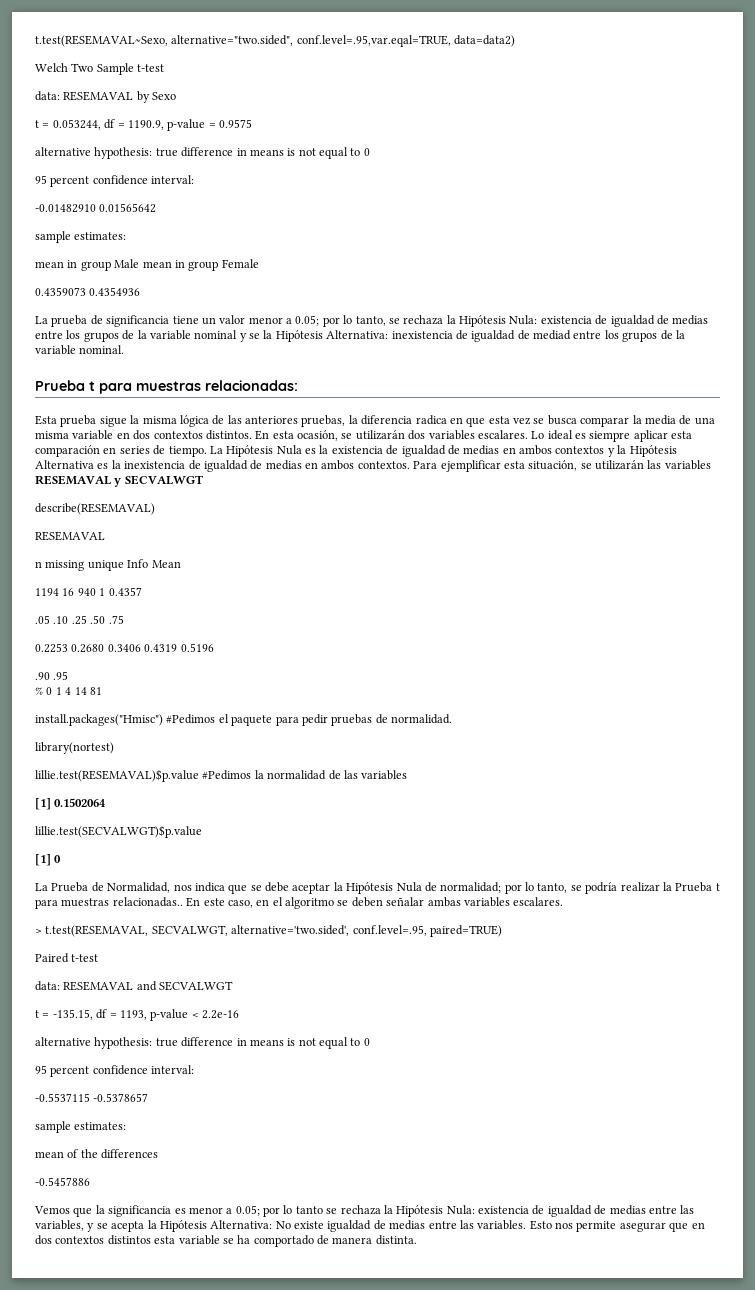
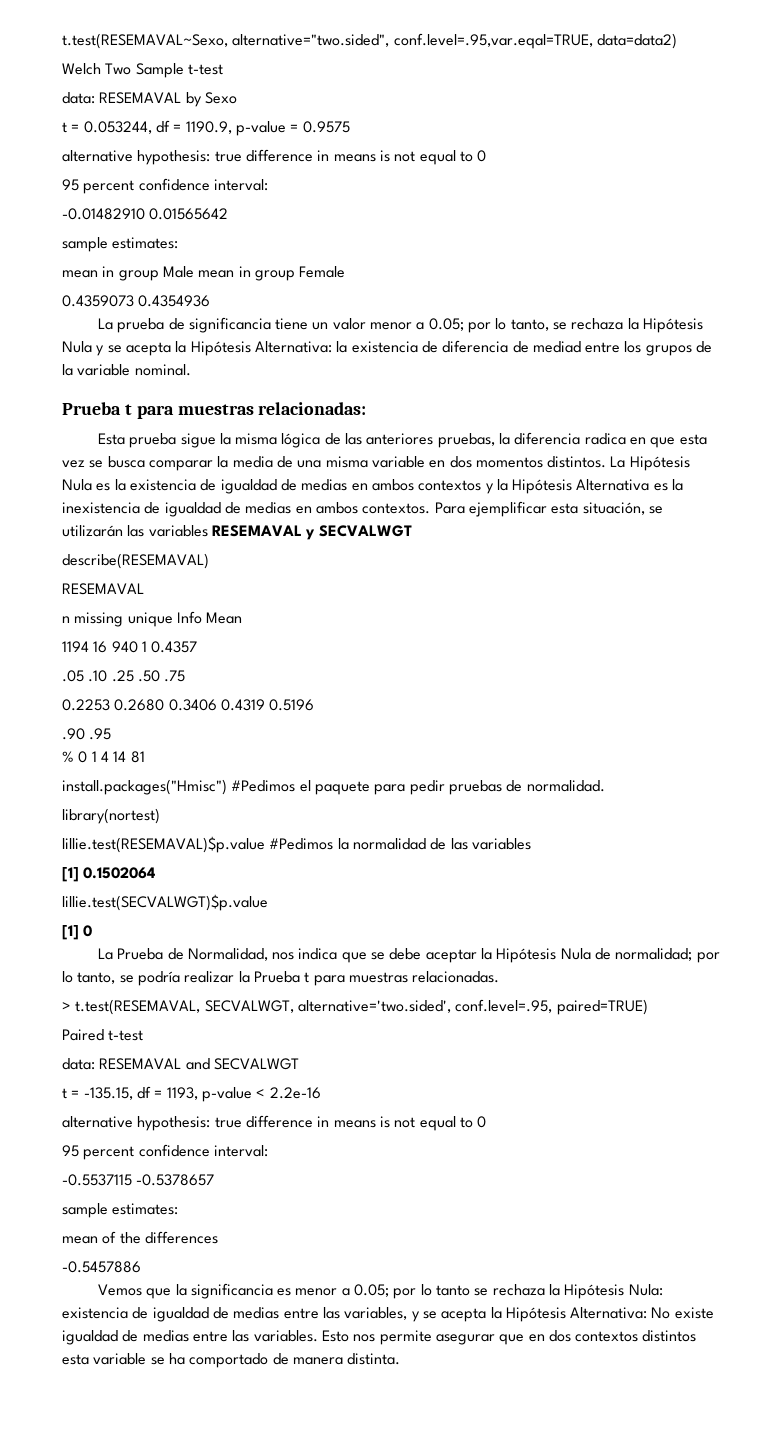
[509,315,709,327] [35,330,516,342] Nula: existencia de igualdad de medias entre los grupos de la variable nominal y se la Hipótesis Alternativa: inexistencia de igualdad -> [62,340,509,356] Nula y se acepta la Hipótesis Alternativa: la existencia de diferencia
[153,430,693,442] [35,445,207,457] contextos distintos. En esta ocasión, se utilizarán dos variables escalares. Lo ideal es siempre aplicar esta comparación en series de tiempo. -> [475,456,607,468] momentos distintos.
[112,897,564,909] relacionadas.. En este caso, en el algoritmo se deben señalar ambas variables escalares. -> [412,971,500,983] relacionadas.

